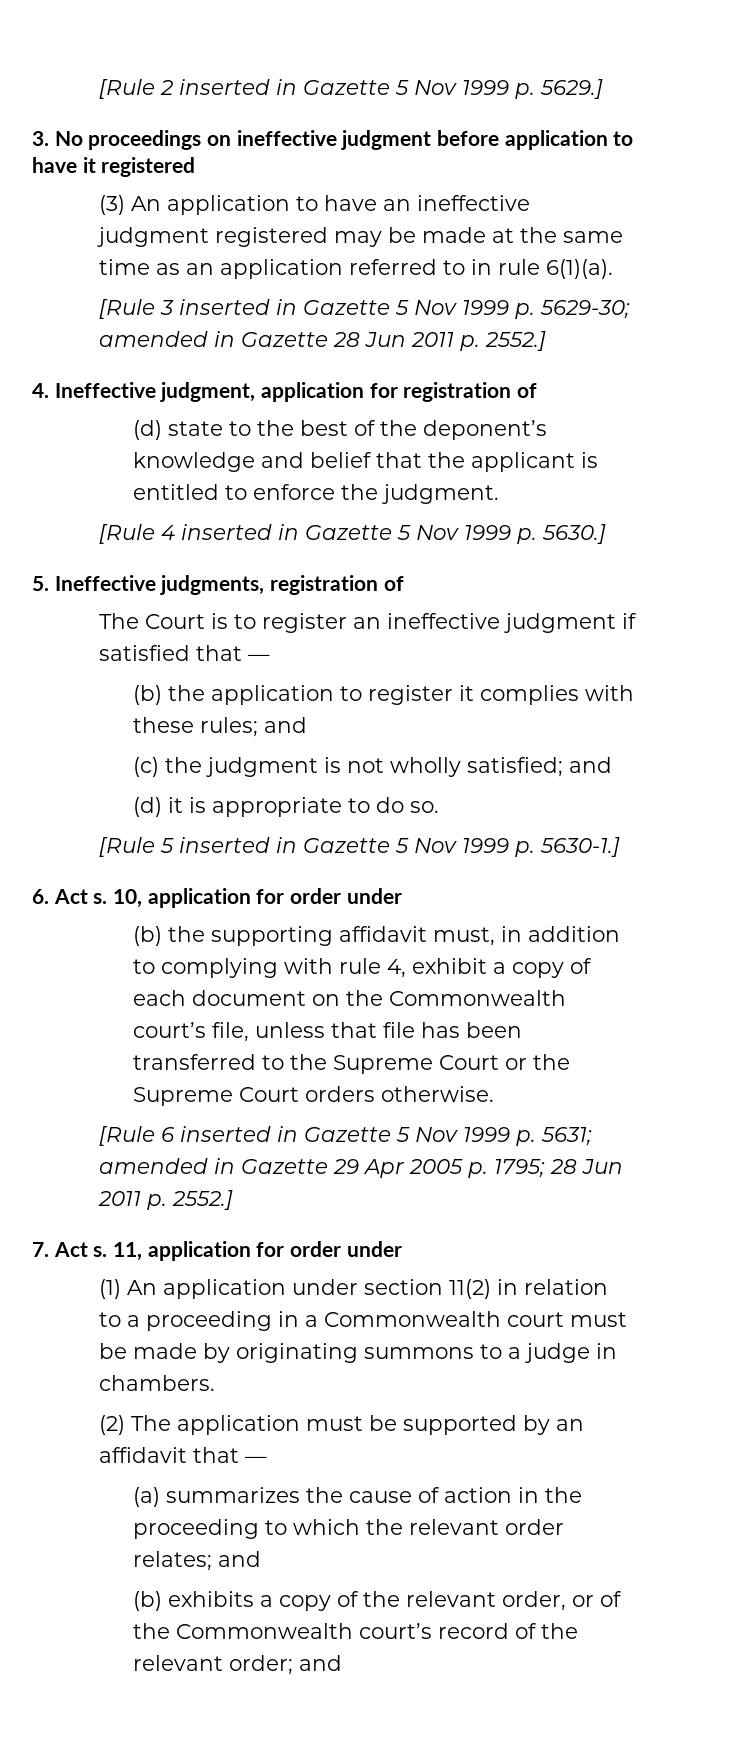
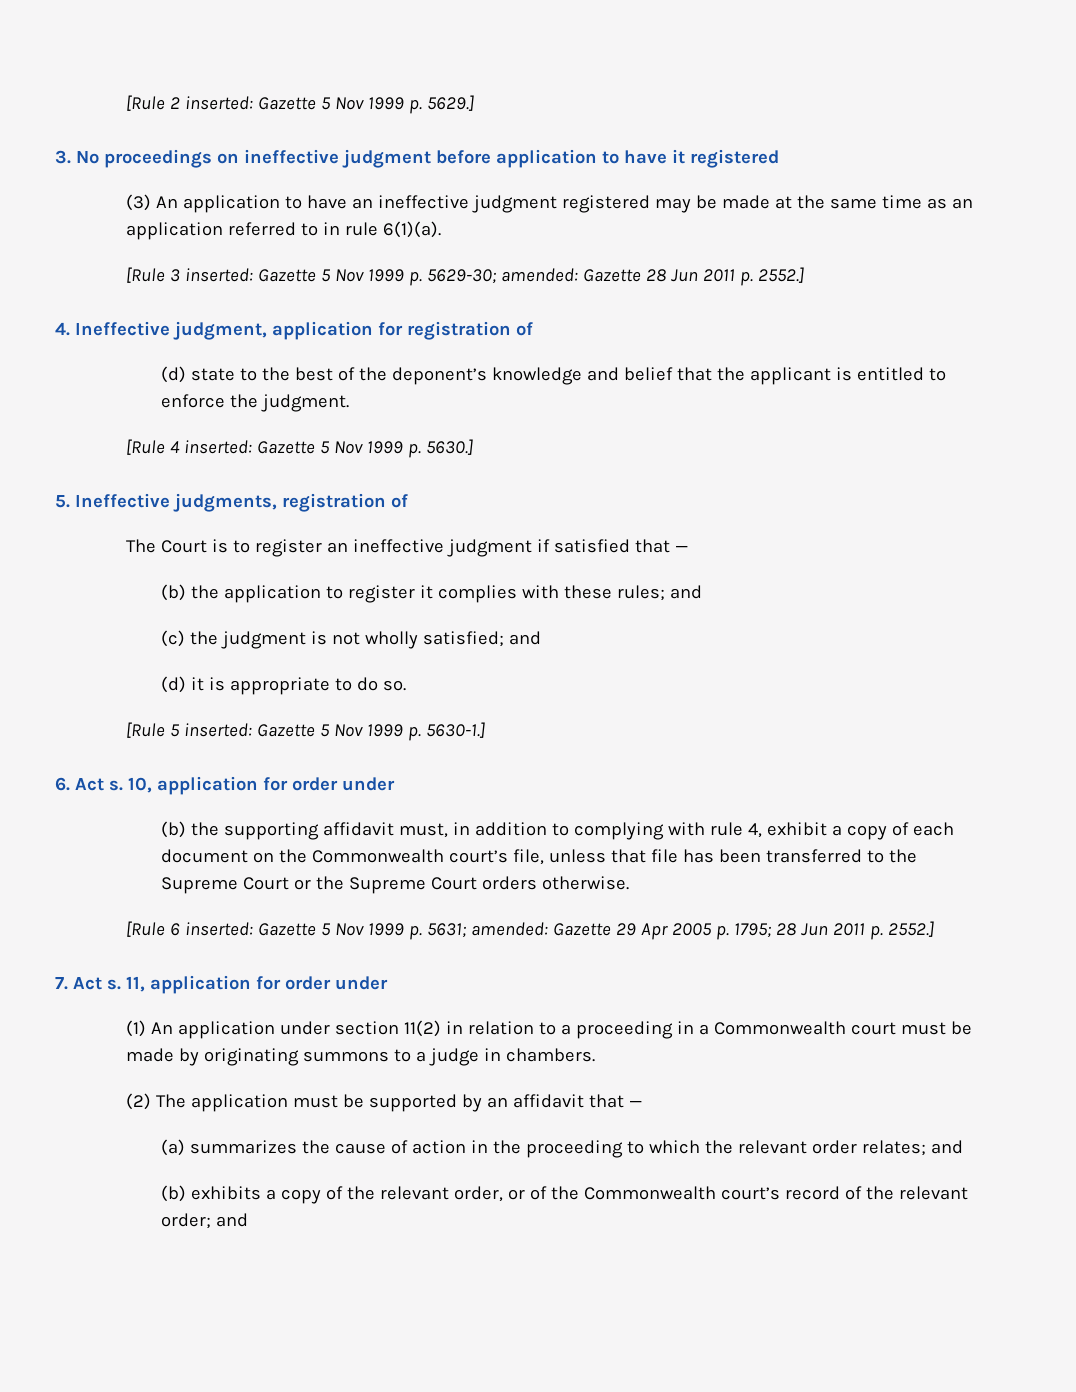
[179,79,298,95] inserted in -> [184,96,253,110] inserted:
[179,299,298,315] inserted in -> [184,268,253,282] inserted:
[99,331,236,347] amended in -> [500,268,578,282] amended:
[181,524,300,540] inserted in -> [183,440,252,454] inserted:
[179,837,298,853] inserted in -> [183,723,252,737] inserted:
[180,1126,299,1142] inserted in -> [184,922,253,936] inserted:
[99,1158,236,1174] amended in -> [470,922,548,936] amended:

